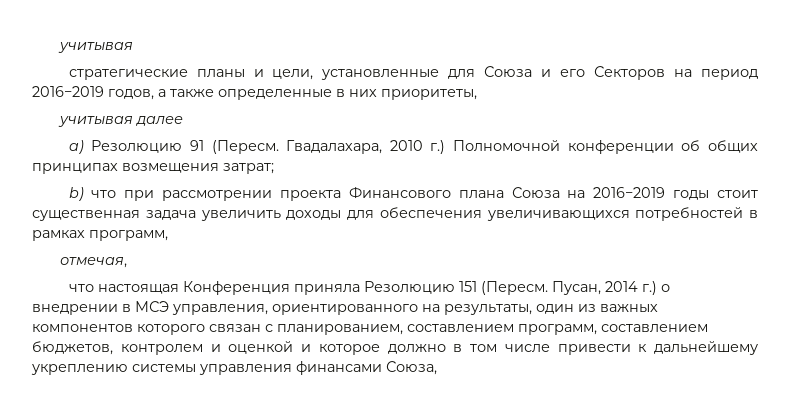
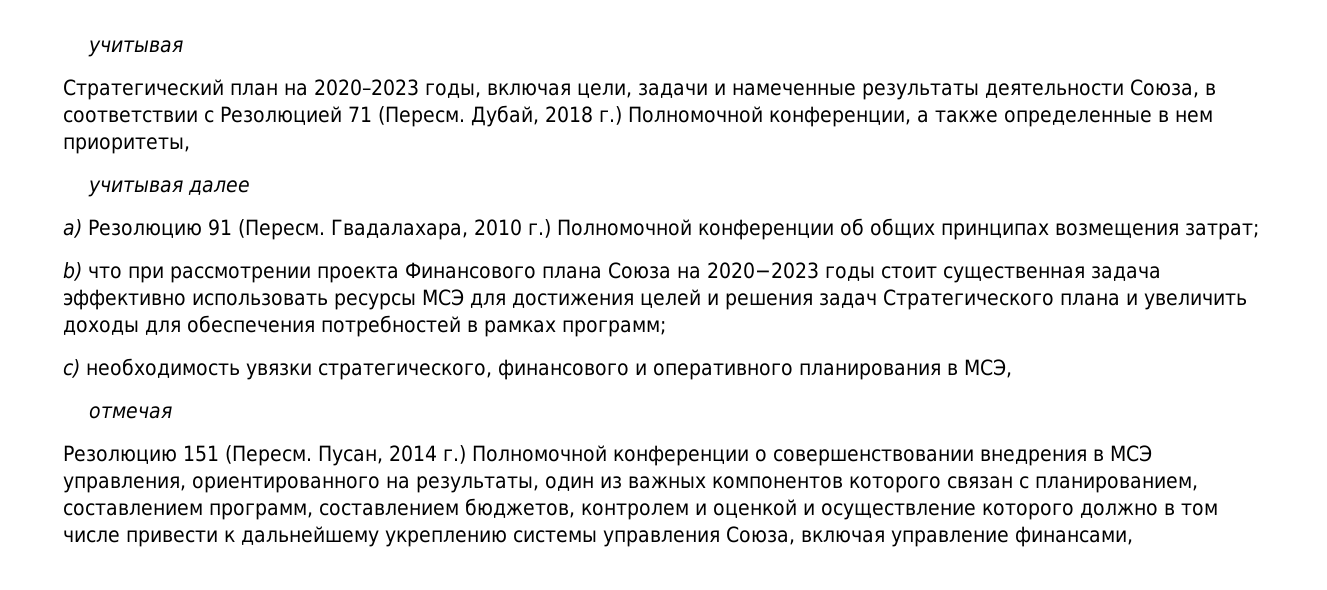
[68,66,759,80] [32,86,154,100] стратегические планы и цели, установленные для Союза и его Секторов на период 2016−2019 годов, -> [63,79,1216,100] [63,105,911,127] Стратегический план на 2020–2023 годы, включая цели, задачи и намеченные результаты деятельности Союза, в соответствии с Резолюцией 71 (Пересм. Дубай, 2018 г.) Полномочной конференции,
[349,89,377,97] них -> [1175,110,1213,123] нем
[593,187,666,198] 2016−2019 -> [707,262,819,279] 2020−2023
(196, 215) none -> [63,289,1138,310] эффективно использовать ресурсы МСЭ для достижения целей и решения задач Стратегического плана и
[486,210,630,221] увеличивающихся -> (315, 324) none
[89,230,168,241] [59,257,127,268] [68,281,360,295] программ, // отмечая, // что настоящая Конференция приняла -> [562,320,666,337] [63,358,1012,380] [89,406,173,419] программ; // c) необходимость увязки стратегического, финансового и оперативного планирования в МСЭ, // отмечая //
[660,284,670,292] [32,304,118,315] о внедрении -> [472,445,1087,466] Полномочной конференции о совершенствовании внедрения
[318,344,380,355] которое -> [821,503,1074,520] осуществление которого
[296,361,437,375] финансами Союза, -> [726,526,1133,547] Союза, включая управление финансами,

